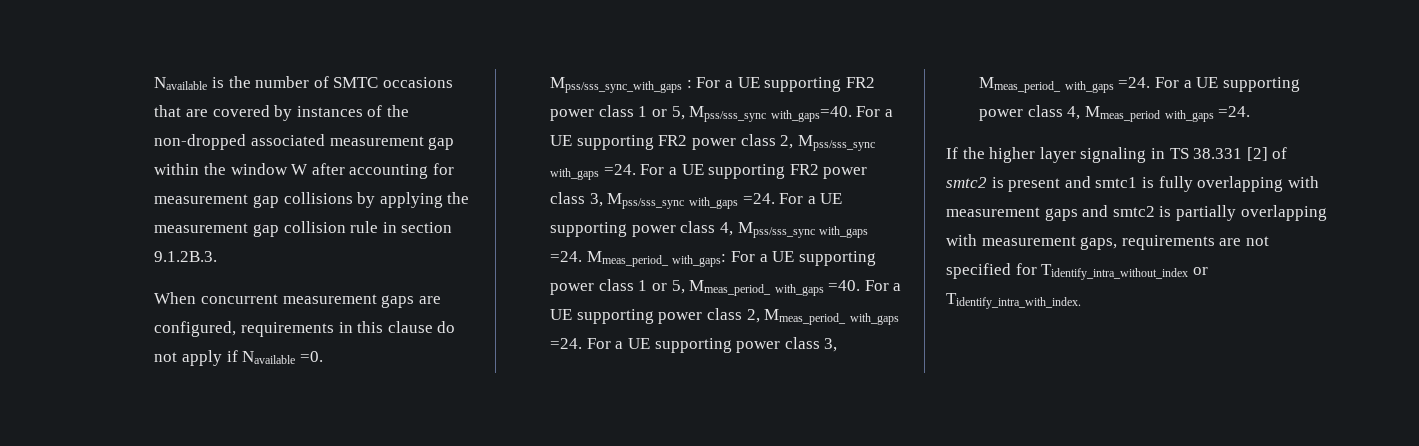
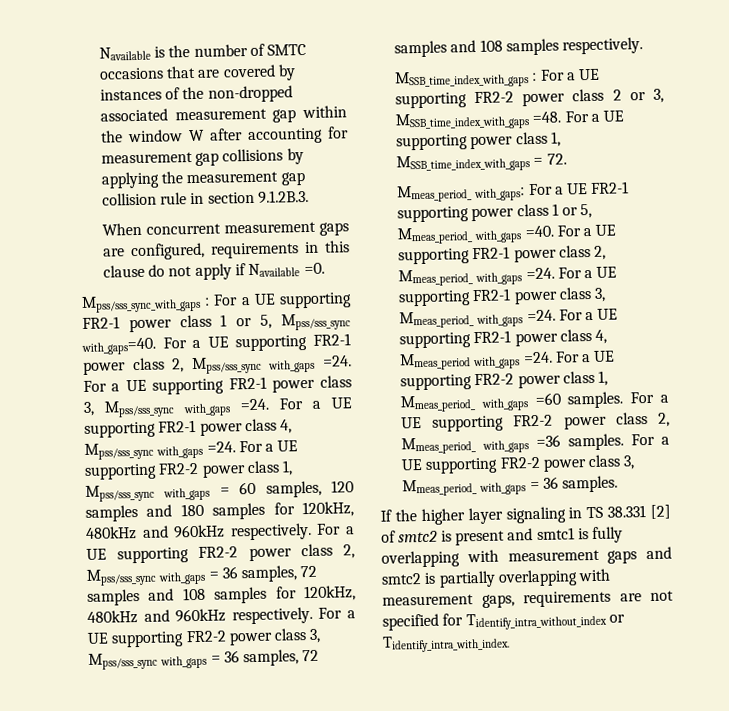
[845,77,875,88] FR2 -> [81,316,120,329] FR2-1
[658,135,688,146] FR2 -> [313,333,351,346] FR2-1
[789,164,819,175] FR2 -> [228,376,267,390] FR2-1
(628, 229) none -> [158,419,197,433] FR2-1
(583, 256) none -> [238,440,299,453] [83,460,294,480] [84,480,354,502] [84,501,354,522] [84,522,355,541] [85,543,355,564] [85,565,318,586] [86,585,356,606] [86,606,356,625] [86,628,322,648] [87,649,320,670] [393,37,644,58] [394,68,601,89] [394,88,664,109] [394,110,625,131] [395,131,561,151] [395,153,567,173] For a UE supporting FR2-2 power class 1, Mpss/sss_sync with_gaps = 60 samples, 120 samples and 180 samples for 120kHz, 480kHz and 960kHz respectively. For a UE supporting FR2-2 power class 2, Mpss/sss_sync with_gaps = 36 samples, 72 samples and 108 samples for 120kHz, 480kHz and 960kHz respectively. For a UE supporting FR2-2 power class 3, Mpss/sss_sync with_gaps = 36 samples, 72 samples and 108 samples respectively. // MSSB_time_index_with_gaps : For a UE supporting FR2-2 power class 2 or 3, MSSB_time_index_with_gaps =48. For a UE supporting power class 1, MSSB_time_index_with_gaps = 72. //
(795, 256) none -> [590,181,630,194] FR2-1
(654, 316) none -> [472,246,511,260] FR2-1
(732, 345) none -> [472,288,512,302] FR2-1
(1300, 84) none -> [473,330,512,344] FR2-1
(1251, 111) none -> [554,350,616,363] [399,370,609,391] [399,391,669,413] [400,412,670,432] [400,433,670,455] [400,454,636,474] [401,475,619,497] For a UE supporting FR2-2 power class 1, Mmeas_period_ with_gaps =60 samples. For a UE supporting FR2-2 power class 2, Mmeas_period_ with_gaps =36 samples. For a UE supporting FR2-2 power class 3, Mmeas_period_ with_gaps = 36 samples.

